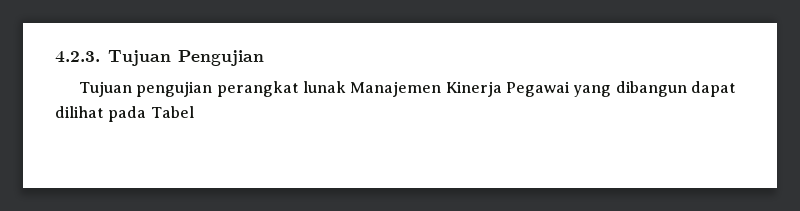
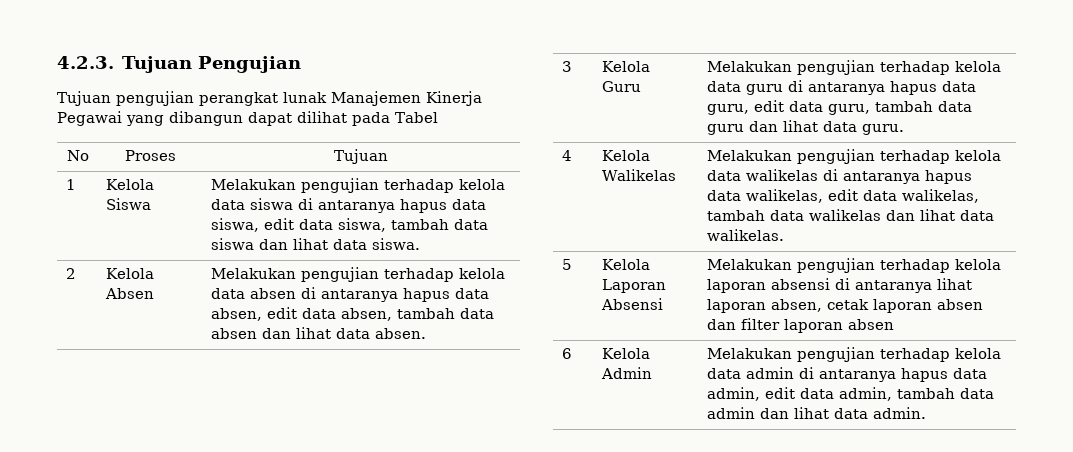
(194, 112) none -> [66,150,89,161] [124,150,176,161] [334,149,388,164] [65,179,76,190] [105,179,154,190] [105,198,151,210] [210,178,505,193] [210,198,486,213] [210,218,488,232] [210,238,420,250] [65,268,76,279] [105,268,154,279] [104,288,154,299] [210,267,505,282] [210,287,489,302] [210,307,494,321] [210,327,426,339] [561,61,572,72] [601,61,650,72] [601,81,641,92] [706,60,1001,75] [706,80,976,95] [706,100,972,115] [706,120,904,135] [561,150,572,161] [601,150,650,161] [601,169,676,181] [706,149,1001,164] [706,169,972,184] [706,189,979,203] [706,209,994,221] [706,229,784,241] [561,259,572,270] [601,259,650,270] [601,279,666,293] [600,298,663,310] [706,258,1001,273] [706,278,972,293] [706,299,983,313] [706,318,894,333] [561,348,572,359] [601,348,650,359] [600,367,652,379] [706,347,1001,362] [706,367,987,382] [706,387,994,401] [706,407,926,419] // No | Proses | Tujuan // 1 | Kelola Siswa | Melakukan pengujian terhadap kelola data siswa di antaranya hapus data siswa, edit data siswa, tambah data siswa dan lihat data siswa. // 2 | Kelola Absen | Melakukan pengujian terhadap kelola data absen di antaranya hapus data absen, edit data absen, tambah data absen dan lihat data absen. // 3 | Kelola Guru | Melakukan pengujian terhadap kelola data guru di antaranya hapus data guru, edit data guru, tambah data guru dan lihat data guru. // 4 | Kelola Walikelas | Melakukan pengujian terhadap kelola data walikelas di antaranya hapus data walikelas, edit data walikelas, tambah data walikelas dan lihat data walikelas. // 5 | Kelola Laporan Absensi | Melakukan pengujian terhadap kelola laporan absensi di antaranya lihat laporan absen, cetak laporan absen dan filter laporan absen // 6 | Kelola Admin | Melakukan pengujian terhadap kelola data admin di antaranya hapus data admin, edit data admin, tambah data admin dan lihat data admin.

